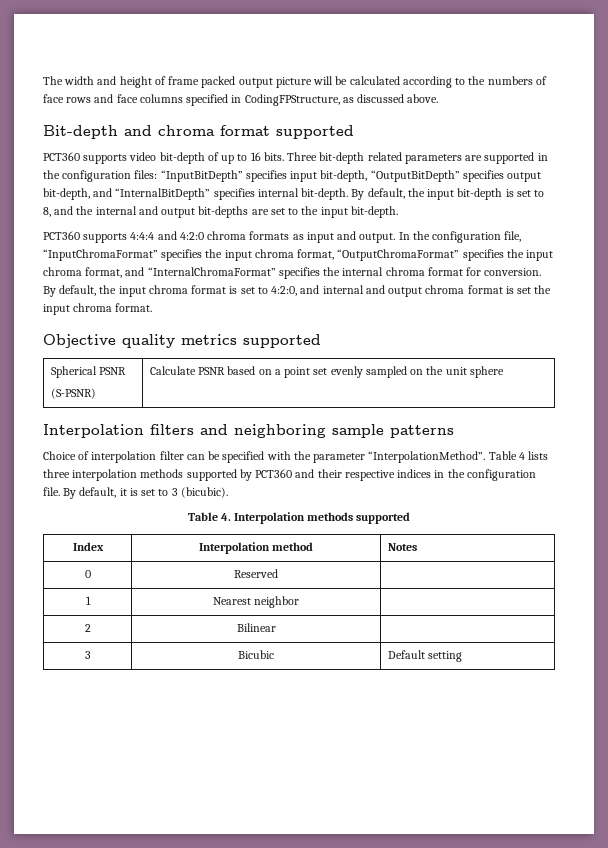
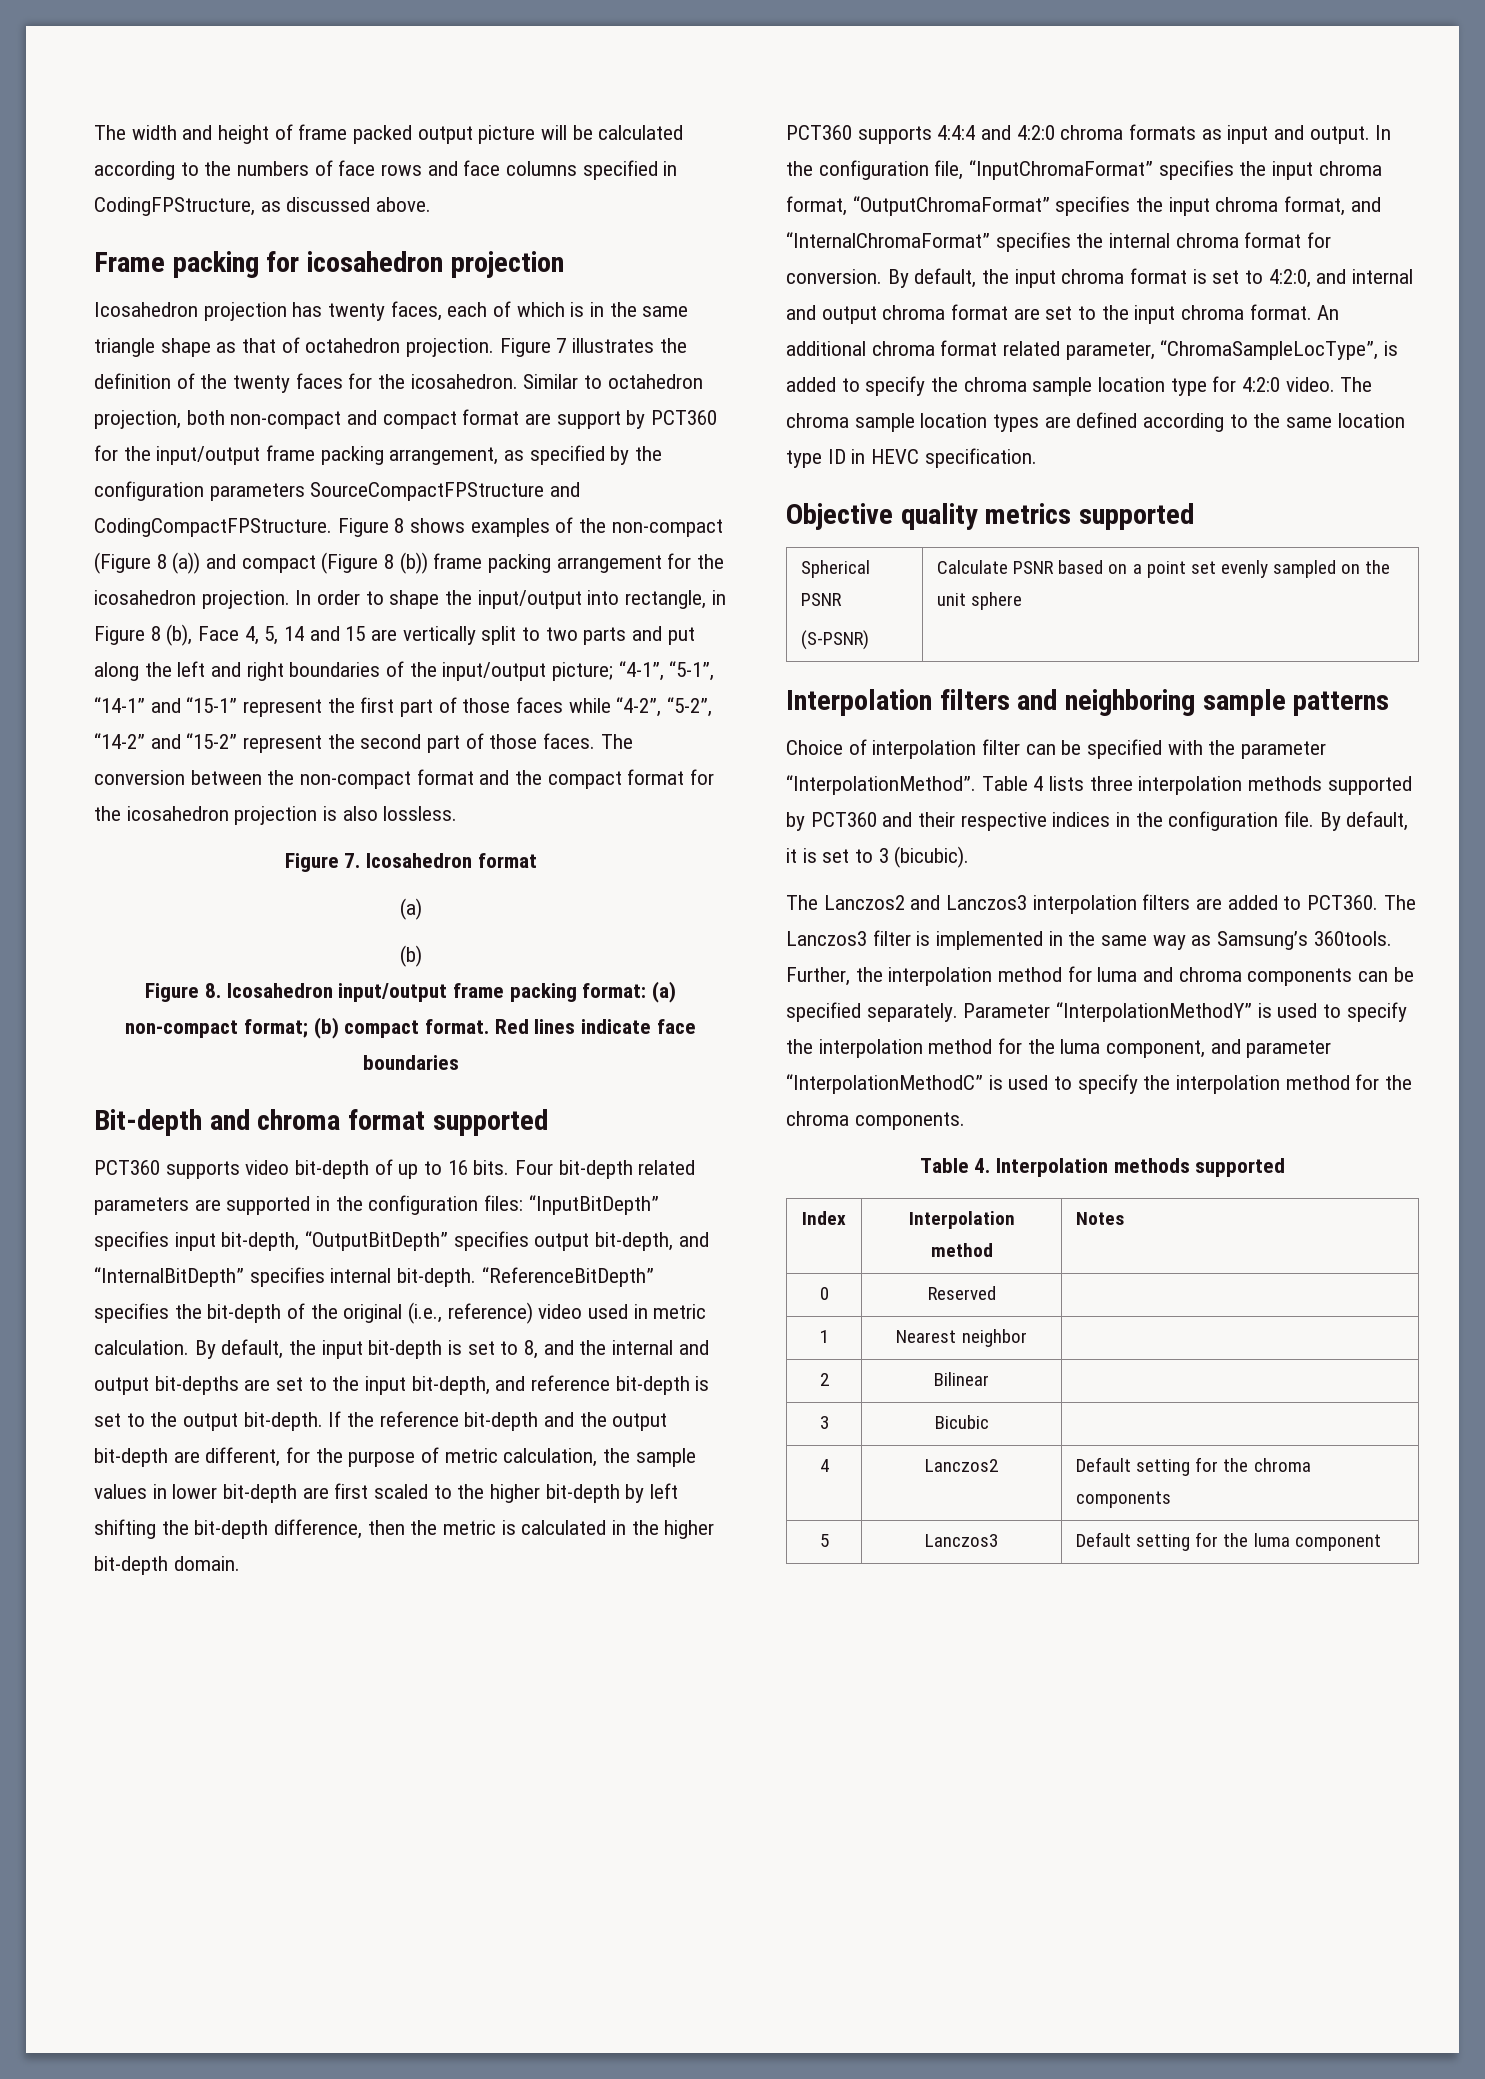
(439, 98) none -> [94,251,564,278] [94,301,689,321] [94,337,687,357] [94,373,703,393] [94,409,718,429] [94,445,663,465] [94,481,581,501] [94,517,723,537] [94,552,725,574] [94,590,726,609] [94,624,695,646] [94,661,715,681] [94,697,713,717] [94,733,633,753] [94,769,715,789] [94,806,458,825] [284,853,537,872] [399,898,422,920] [399,945,422,967] [145,981,676,1003] [125,1017,696,1039] [362,1055,459,1070] // Frame packing for icosahedron projection // Icosahedron projection has twenty faces, each of which is in the same triangle shape as that of octahedron projection. Figure 7 illustrates the definition of the twenty faces for the icosahedron. Similar to octahedron projection, both non-compact and compact format are support by PCT360 for the input/output frame packing arrangement, as specified by the configuration parameters SourceCompactFPStructure and CodingCompactFPStructure. Figure 8 shows examples of the non-compact (Figure 8 (a)) and compact (Figure 8 (b)) frame packing arrangement for the icosahedron projection. In order to shape the input/output into rectangle, in Figure 8 (b), Face 4, 5, 14 and 15 are vertically split to two parts and put along the left and right boundaries of the input/output picture; “4-1”, “5-1”, “14-1” and “15-1” represent the first part of those faces while “4-2”, “5-2”, “14-2” and “15-2” represent the second part of those faces. The conversion between the non-compact format and the compact format for the icosahedron projection is also lossless. // Figure 7. Icosahedron format // (a) // (b) // Figure 8. Icosahedron input/output frame packing format: (a) non-compact format; (b) compact format. Red lines indicate face boundaries
[287,152,318,161] Three -> [515,1160,554,1175] Four
(349, 194) none -> [481,1267,654,1287] [94,1302,707,1324] [94,1340,189,1355] “ReferenceBitDepth” specifies the bit-depth of the original (i.e., reference) video used in metric calculation.
[350,206,398,218] bit-depth. -> [411,1375,710,1395] [94,1411,668,1431] [94,1447,696,1467] [94,1483,679,1503] [94,1519,715,1539] [94,1556,240,1575] bit-depth, and reference bit-depth is set to the output bit-depth. If the reference bit-depth and the output bit-depth are different, for the purpose of metric calculation, the sample values in lower bit-depth are first scaled to the higher bit-depth by left shifting the bit-depth difference, then the metric is calculated in the higher bit-depth domain.
[505,286,532,294] is set -> [1013,306,1097,320] are set to
(153, 307) none -> [1317,305,1340,320] [786,340,1399,360] [786,376,1373,396] [786,412,1405,432] [786,448,1037,468] An additional chroma format related parameter, “ChromaSampleLocType”, is added to specify the chroma sample location type for 4:2:0 video. The chroma sample location types are defined according to the same location type ID in HEVC specification.
(228, 492) none -> [786,894,1416,914] [786,930,1392,950] [786,966,1414,986] [786,1002,1407,1022] [786,1038,1332,1058] [786,1074,1413,1094] [786,1111,965,1130] // The Lanczos2 and Lanczos3 interpolation filters are added to PCT360. The Lanczos3 filter is implemented in the same way as Samsung’s 360tools. Further, the interpolation method for luma and chroma components can be specified separately. Parameter “InterpolationMethodY” is used to specify the interpolation method for the luma component, and parameter “InterpolationMethodC” is used to specify the interpolation method for the chroma components.
[387,650,463,662] Default setting -> [819,1459,829,1472] [925,1459,998,1472] [1076,1457,1311,1476] [1076,1491,1172,1508] [819,1534,829,1547] [925,1534,998,1547] [1076,1532,1381,1551] // 4 | Lanczos2 | Default setting for the chroma components // 5 | Lanczos3 | Default setting for the luma component

